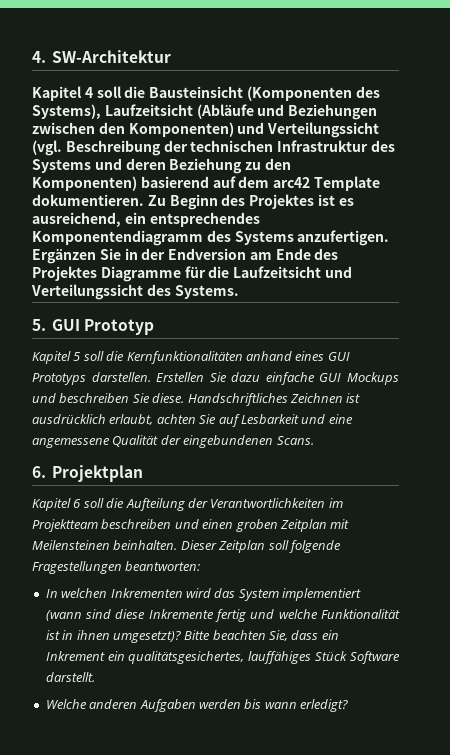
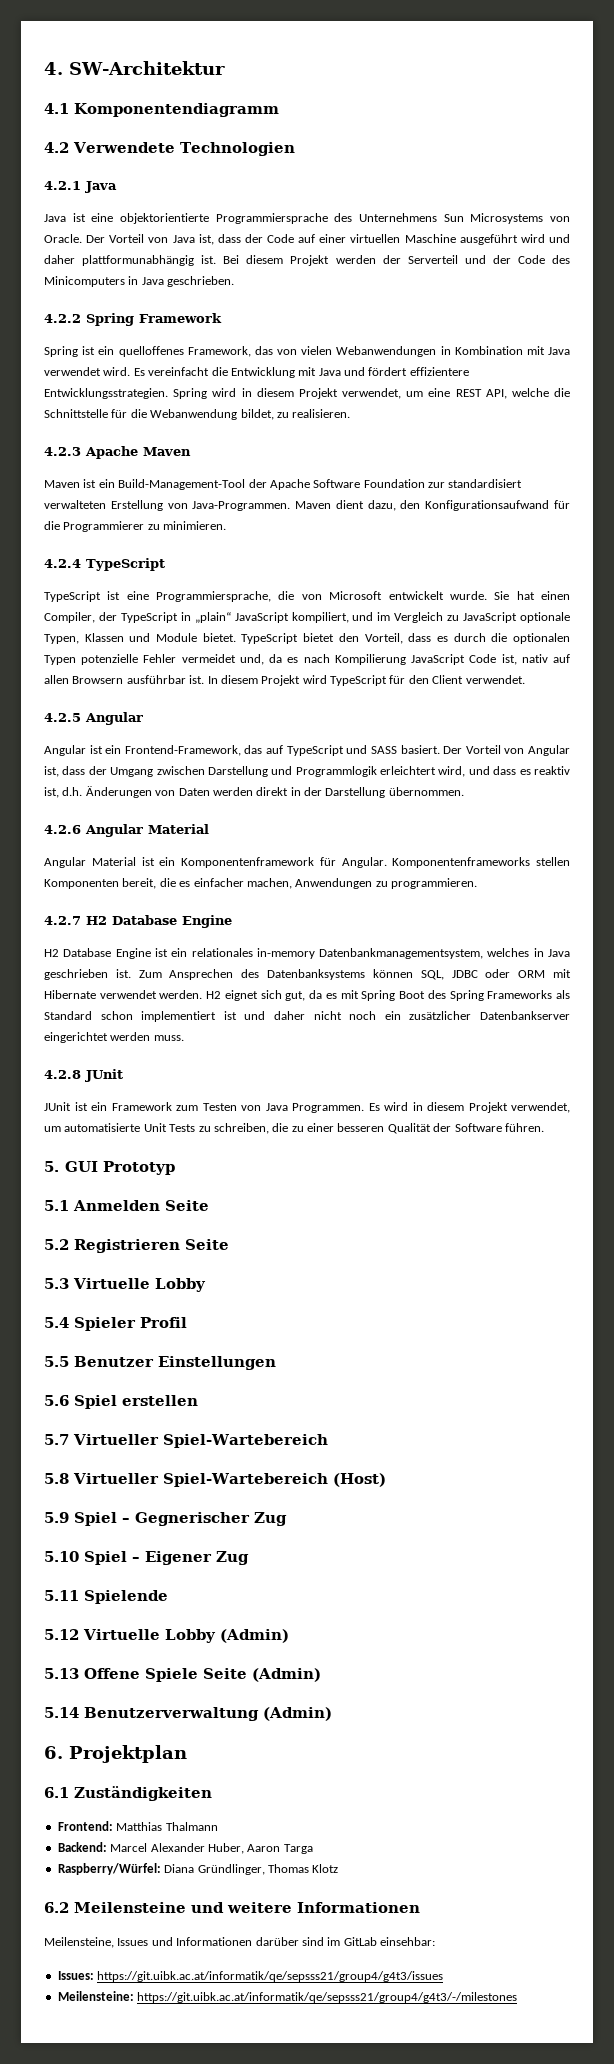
[32,86,380,101] [32,104,378,120] [32,122,380,138] [32,140,395,156] [32,158,291,174] [32,176,380,191] [32,194,354,210] [32,212,260,227] [32,230,390,246] [32,248,339,264] [32,266,352,282] [31,284,239,300] [32,319,155,335] [32,351,350,364] [32,372,399,385] [32,393,361,406] [32,414,353,427] [32,435,314,448] [32,465,144,482] [32,498,343,511] [32,519,350,532] [32,540,341,553] [32,561,201,574] [45,588,361,601] [45,609,400,622] [45,630,339,643] [45,651,400,664] [45,672,95,682] [45,699,348,712] Kapitel 4 soll die Bausteinsicht (Komponenten des Systems), Laufzeitsicht (Abläufe und Beziehungen zwischen den Komponenten) und Verteilungssicht (vgl. Beschreibung der technischen Infrastruktur des Systems und deren Beziehung zu den Komponenten) basierend auf dem arc42 Template dokumentieren. Zu Beginn des Projektes ist es ausreichend, ein entsprechendes Komponentendiagramm des Systems anzufertigen. Ergänzen Sie in der Endversion am Ende des Projektes Diagramme für die Laufzeitsicht und Verteilungssicht des Systems. // 5. GUI Prototyp // Kapitel 5 soll die Kernfunktionalitäten anhand eines GUI Prototyps darstellen. Erstellen Sie dazu einfache GUI Mockups und beschreiben Sie diese. Handschriftliches Zeichnen ist ausdrücklich erlaubt, achten Sie auf Lesbarkeit und eine angemessene Qualität der eingebundenen Scans. // 6. Projektplan // Kapitel 6 soll die Aufteilung der Verantwortlichkeiten im Projektteam beschreiben und einen groben Zeitplan mit Meilensteinen beinhalten. Dieser Zeitplan soll folgende Fragestellungen beantworten: // In welchen Inkrementen wird das System implementiert (wann sind diese Inkremente fertig und welche Funktionalität ist in ihnen umgesetzt)? Bitte beachten Sie, dass ein Inkrement ein qualitätsgesichertes, lauffähiges Stück Software darstellt. // Welche anderen Aufgaben werden bis wann erledigt? -> [44,103,279,117] [44,142,295,156] [44,181,117,193] [44,213,570,224] [44,234,570,245] [44,255,570,266] [44,276,235,287] [44,313,222,326] [44,346,570,357] [44,367,469,378] [44,388,570,399] [44,409,351,420] [44,446,191,459] [44,479,523,490] [44,500,570,511] [44,521,227,532] [44,558,165,571] [44,591,570,602] [44,612,570,623] [44,633,570,644] [44,654,570,665] [44,675,525,686] [44,712,143,725] [44,745,571,756] [44,766,570,777] [44,786,464,798] [44,824,209,837] [44,857,570,868] [44,878,477,889] [44,915,232,928] [44,948,570,959] [44,969,571,980] [44,990,571,1001] [44,1011,571,1022] [44,1032,184,1043] [44,1069,123,1082] [44,1102,570,1113] [44,1123,544,1134] [44,1161,176,1175] [44,1200,209,1211] [44,1239,229,1253] [44,1278,206,1292] [44,1317,187,1331] [44,1356,276,1370] [44,1395,198,1409] [44,1434,328,1448] [44,1473,386,1487] [44,1512,287,1526] [44,1551,249,1565] [44,1590,168,1604] [44,1629,289,1643] [44,1668,321,1682] [44,1707,332,1721] [44,1745,188,1763] [44,1786,212,1801] [57,1821,218,1831] [57,1842,313,1854] [57,1863,339,1875] [44,1902,420,1913] [44,1937,435,1948] [57,1971,444,1982] [57,1991,518,2003] 4.1 Komponentendiagramm // 4.2 Verwendete Technologien // 4.2.1 Java // Java ist eine objektorientierte Programmiersprache des Unternehmens Sun Microsystems von Oracle. Der Vorteil von Java ist, dass der Code auf einer virtuellen Maschine ausgeführt wird und daher plattformunabhängig ist. Bei diesem Projekt werden der Serverteil und der Code des Minicomputers in Java geschrieben. // 4.2.2 Spring Framework // Spring ist ein quelloffenes Framework, das von vielen Webanwendungen in Kombination mit Java verwendet wird. Es vereinfacht die Entwicklung mit Java und fördert effizientere Entwicklungsstrategien. Spring wird in diesem Projekt verwendet, um eine REST API, welche die Schnittstelle für die Webanwendung bildet, zu realisieren. // 4.2.3 Apache Maven // Maven ist ein Build-Management-Tool der Apache Software Foundation zur standardisiert verwalteten Erstellung von Java-Programmen. Maven dient dazu, den Konfigurationsaufwand für die Programmierer zu minimieren. // 4.2.4 TypeScript // TypeScript ist eine Programmiersprache, die von Microsoft entwickelt wurde. Sie hat einen Compiler, der TypeScript in „plain“ JavaScript kompiliert, und im Vergleich zu JavaScript optionale Typen, Klassen und Module bietet. TypeScript bietet den Vorteil, dass es durch die optionalen Typen potenzielle Fehler vermeidet und, da es nach Kompilierung JavaScript Code ist, nativ auf allen Browsern ausführbar ist. In diesem Projekt wird TypeScript für den Client verwendet. // 4.2.5 Angular // Angular ist ein Frontend-Framework, das auf TypeScript und SASS basiert. Der Vorteil von Angular ist, dass der Umgang zwischen Darstellung und Programmlogik erleichtert wird, und dass es reaktiv ist, d.h. Änderungen von Daten werden direkt in der Darstellung übernommen. // 4.2.6 Angular Material // Angular Material ist ein Komponentenframework für Angular. Komponentenframeworks stellen Komponenten bereit, die es einfacher machen, Anwendungen zu programmieren. // 4.2.7 H2 Database Engine // H2 Database Engine ist ein relationales in-memory Datenbankmanagementsystem, welches in Java geschrieben ist. Zum Ansprechen des Datenbanksystems können SQL, JDBC oder ORM mit Hibernate verwendet werden. H2 eignet sich gut, da es mit Spring Boot des Spring Frameworks als Standard schon implementiert ist und daher nicht noch ein zusätzlicher Datenbankserver eingerichtet werden muss. // 4.2.8 JUnit // JUnit ist ein Framework zum Testen von Java Programmen. Es wird in diesem Projekt verwendet, um automatisierte Unit Tests zu schreiben, die zu einer besseren Qualität der Software führen. // 5. GUI Prototyp // 5.1 Anmelden Seite // 5.2 Registrieren Seite // 5.3 Virtuelle Lobby // 5.4 Spieler Profil // 5.5 Benutzer Einstellungen // 5.6 Spiel erstellen // 5.7 Virtueller Spiel-Wartebereich // 5.8 Virtueller Spiel-Wartebereich (Host) // 5.9 Spiel – Gegnerischer Zug // 5.10 Spiel – Eigener Zug // 5.11 Spielende // 5.12 Virtuelle Lobby (Admin) // 5.13 Offene Spiele Seite (Admin) // 5.14 Benutzerverwaltung (Admin) // 6. Projektplan // 6.1 Zuständigkeiten // Frontend: Matthias Thalmann // Backend: Marcel Alexander Huber, Aaron Targa // Raspberry/Würfel: Diana Gründlinger, Thomas Klotz // 6.2 Meilensteine und weitere Informationen // Meilensteine, Issues und Informationen darüber sind im GitLab einsehbar: // Issues: https://git.uibk.ac.at/informatik/qe/sepsss21/group4/g4t3/issues // Meilensteine: https://git.uibk.ac.at/informatik/qe/sepsss21/group4/g4t3/-/milestones

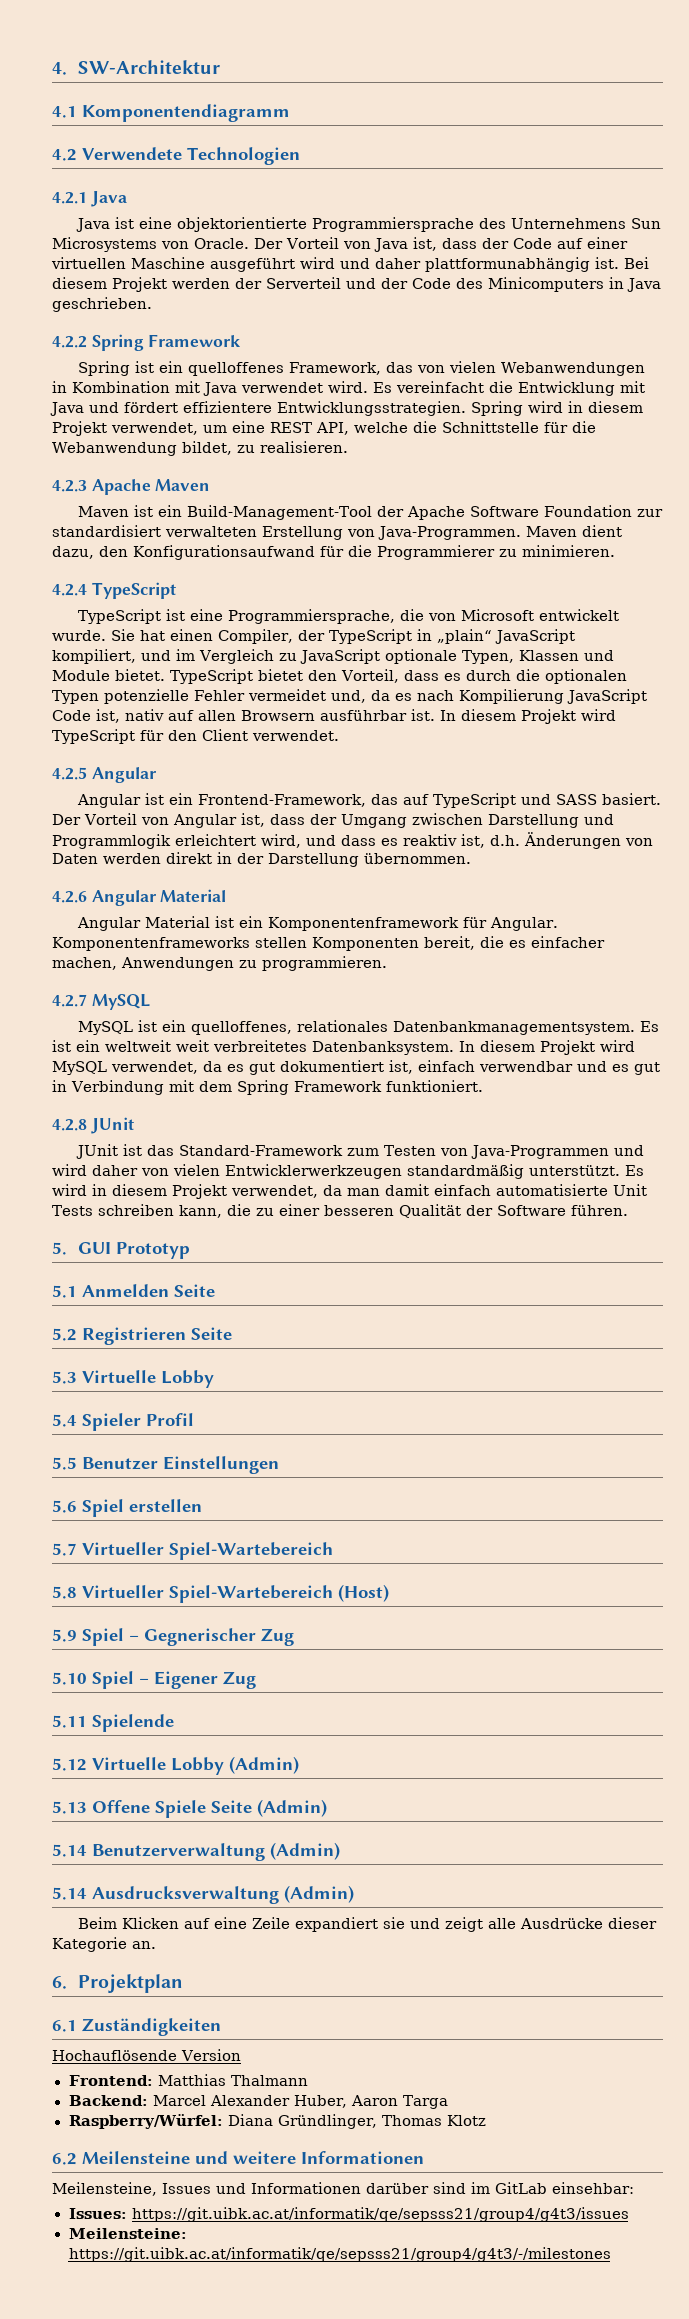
[86,915,232,928] [44,948,570,959] [44,969,571,980] [44,990,571,1001] [44,1011,571,1022] [44,1032,184,1043] H2 Database Engine // H2 Database Engine ist ein relationales in-memory Datenbankmanagementsystem, welches in Java geschrieben ist. Zum Ansprechen des Datenbanksystems können SQL, JDBC oder ORM mit Hibernate verwendet werden. H2 eignet sich gut, da es mit Spring Boot des Spring Frameworks als Standard schon implementiert ist und daher nicht noch ein zusätzlicher Datenbankserver eingerichtet werden muss. -> [91,994,150,1010] [77,1020,659,1035] [52,1040,635,1055] [52,1060,660,1075] [52,1080,483,1095] MySQL // MySQL ist ein quelloffenes, relationales Datenbankmanagementsystem. Es ist ein weltweit weit verbreitetes Datenbanksystem. In diesem Projekt wird MySQL verwendet, da es gut dokumentiert ist, einfach verwendbar und es gut in Verbindung mit dem Spring Framework funktioniert.
[91,1102,172,1111] ein Framework -> [146,1145,343,1156] das Standard-Framework
[265,1103,364,1113] Java Programmen. -> [470,1145,644,1159] [52,1164,620,1179] Java-Programmen und wird daher von vielen Entwicklerwerkzeugen standardmäßig unterstützt.
[44,1126,61,1132] um -> [323,1184,491,1196] da man damit einfach
[198,1123,269,1134] zu schreiben, -> [97,1204,222,1218] schreiben kann,
(332, 1714) none -> [52,1885,354,1904] [77,1917,657,1932] [52,1937,156,1952] // 5.14 Ausdrucksverwaltung (Admin) // Beim Klicken auf eine Zeile expandiert sie und zeigt alle Ausdrücke dieser Kategorie an.
(212, 1793) none -> [52,2049,241,2061] // Hochauflösende Version

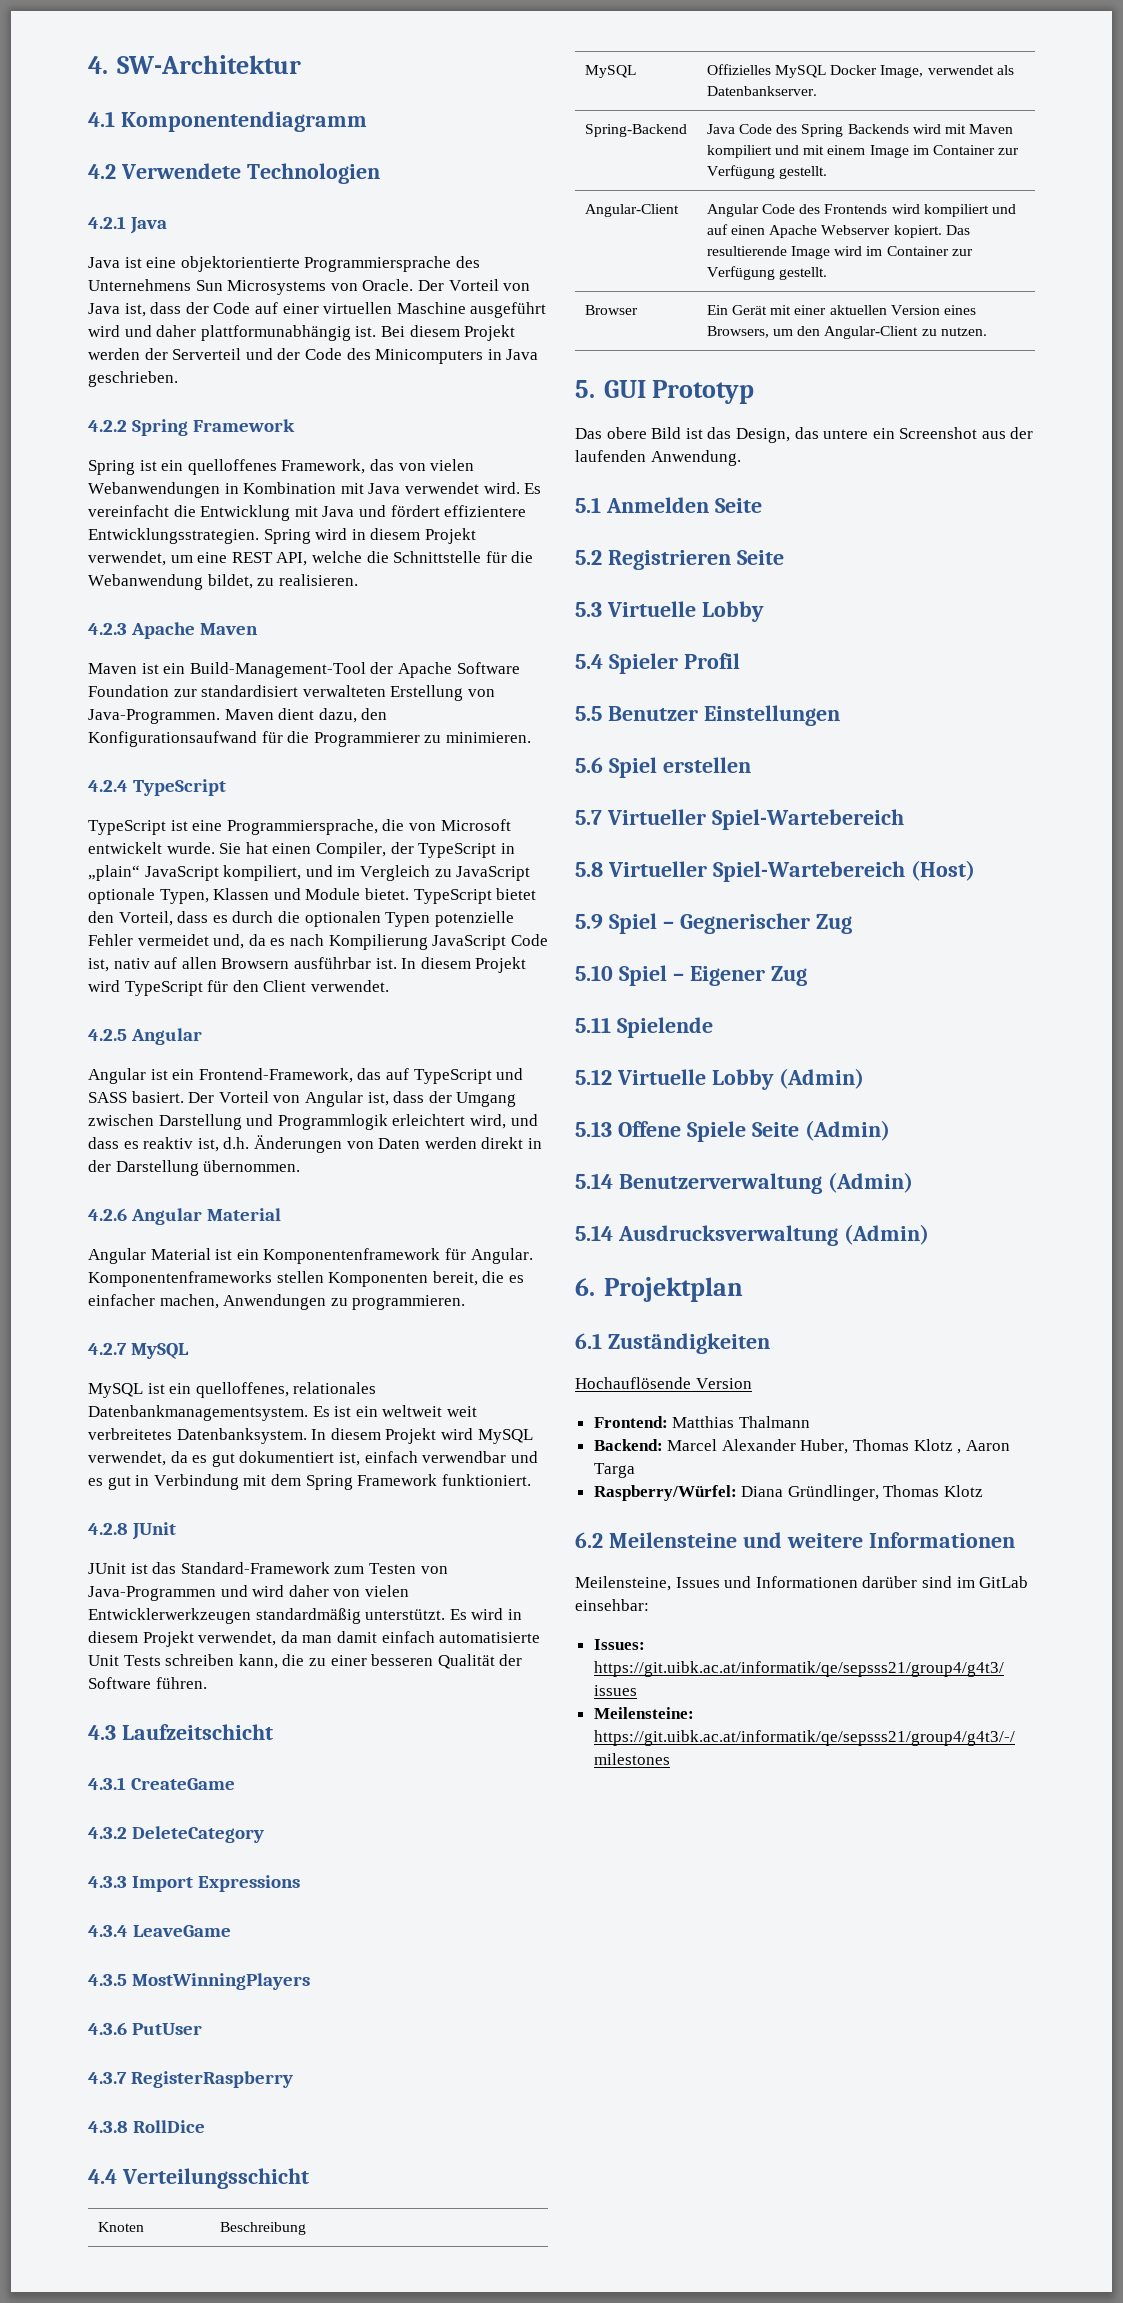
[52,1242,191,1259] 5. GUI Prototyp -> [88,1724,273,1740] [88,1777,236,1790] [88,1826,265,1843] [88,1875,301,1892] [88,1925,232,1937] [88,1973,311,1990] [88,2022,203,2035] [88,2071,294,2088] [88,2120,206,2133] [88,2168,309,2189] [97,2222,144,2232] [219,2222,306,2235] [584,65,636,78] [706,64,1014,78] [706,86,817,96] [584,124,687,137] [706,124,1014,137] [706,145,1020,158] [706,165,827,179] [584,204,679,217] [706,204,1016,217] [706,224,970,238] [706,246,973,259] [706,266,827,280] [584,305,638,315] [706,305,976,315] [706,326,987,339] [575,380,755,404] [575,427,1034,443] [575,450,741,466] 4.3 Laufzeitschicht // 4.3.1 CreateGame // 4.3.2 DeleteCategory // 4.3.3 Import Expressions // 4.3.4 LeaveGame // 4.3.5 MostWinningPlayers // 4.3.6 PutUser // 4.3.7 RegisterRaspberry // 4.3.8 RollDice // 4.4 Verteilungsschicht // Knoten | Beschreibung // MySQL | Offizielles MySQL Docker Image, verwendet als Datenbankserver. // Spring-Backend | Java Code des Spring Backends wird mit Maven kompiliert und mit einem Image im Container zur Verfügung gestellt. // Angular-Client | Angular Code des Frontends wird kompiliert und auf einen Apache Webserver kopiert. Das resultierende Image wird im Container zur Verfügung gestellt. // Browser | Ein Gerät mit einer aktuellen Version eines Browsers, um den Angular-Client zu nutzen. // 5. GUI Prototyp // Das obere Bild ist das Design, das untere ein Screenshot aus der laufenden Anwendung.
[77,1917,657,1932] [52,1937,156,1952] // Beim Klicken auf eine Zeile expandiert sie und zeigt alle Ausdrücke dieser Kategorie an. -> (929, 1234) none
(348, 2101) none -> [853,1439,962,1454] Thomas Klotz ,

